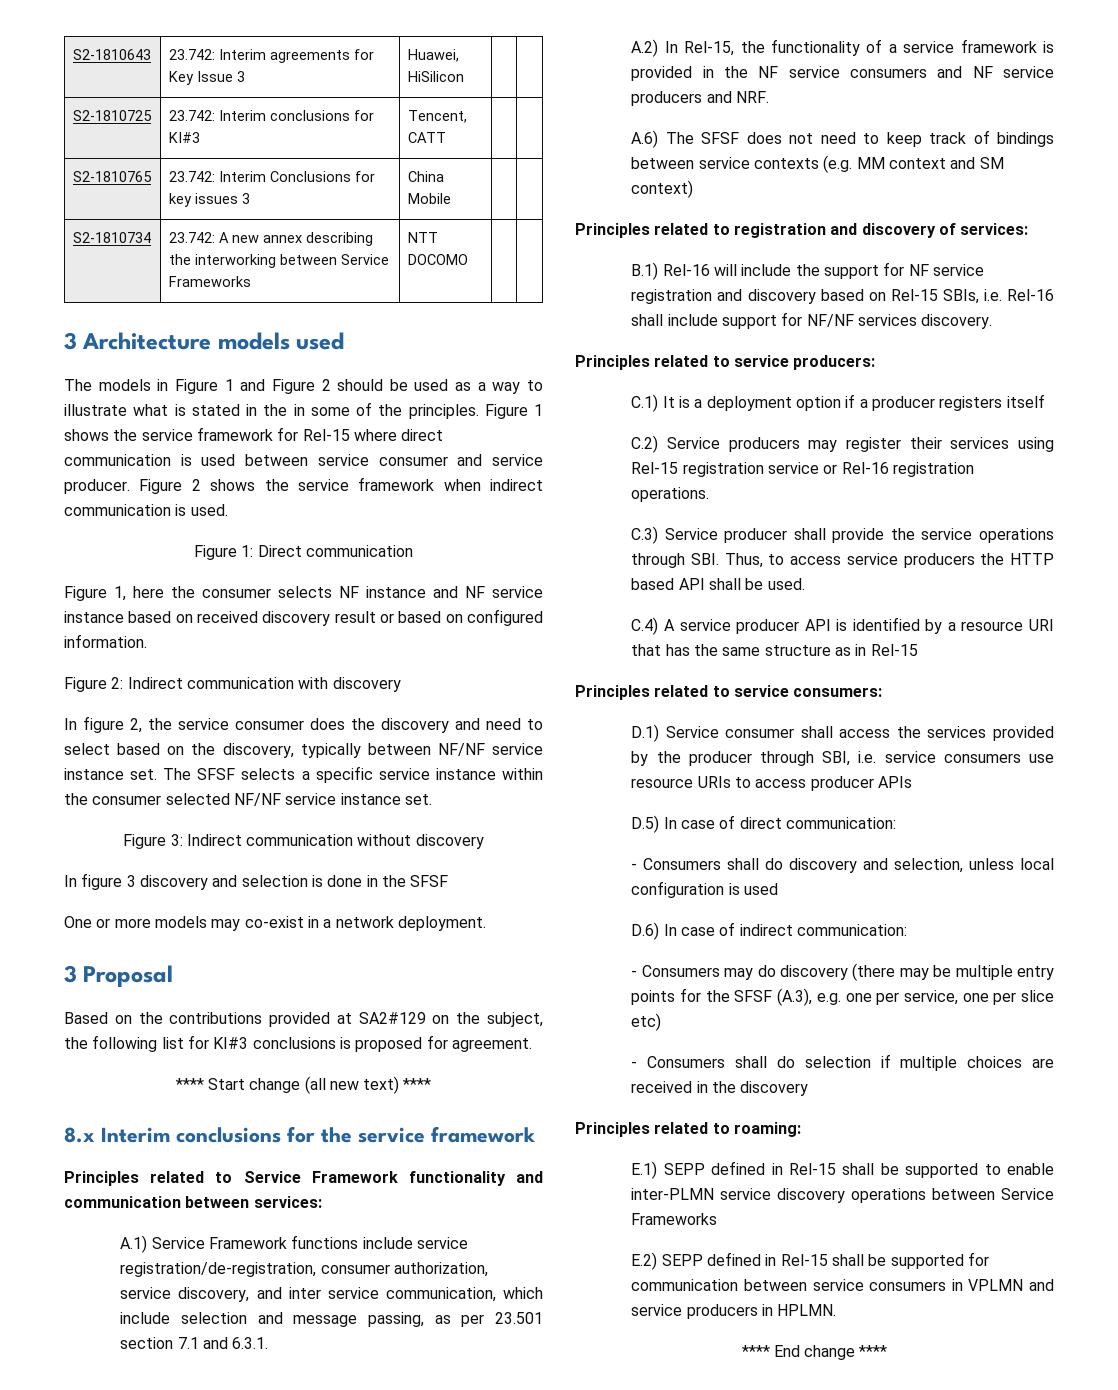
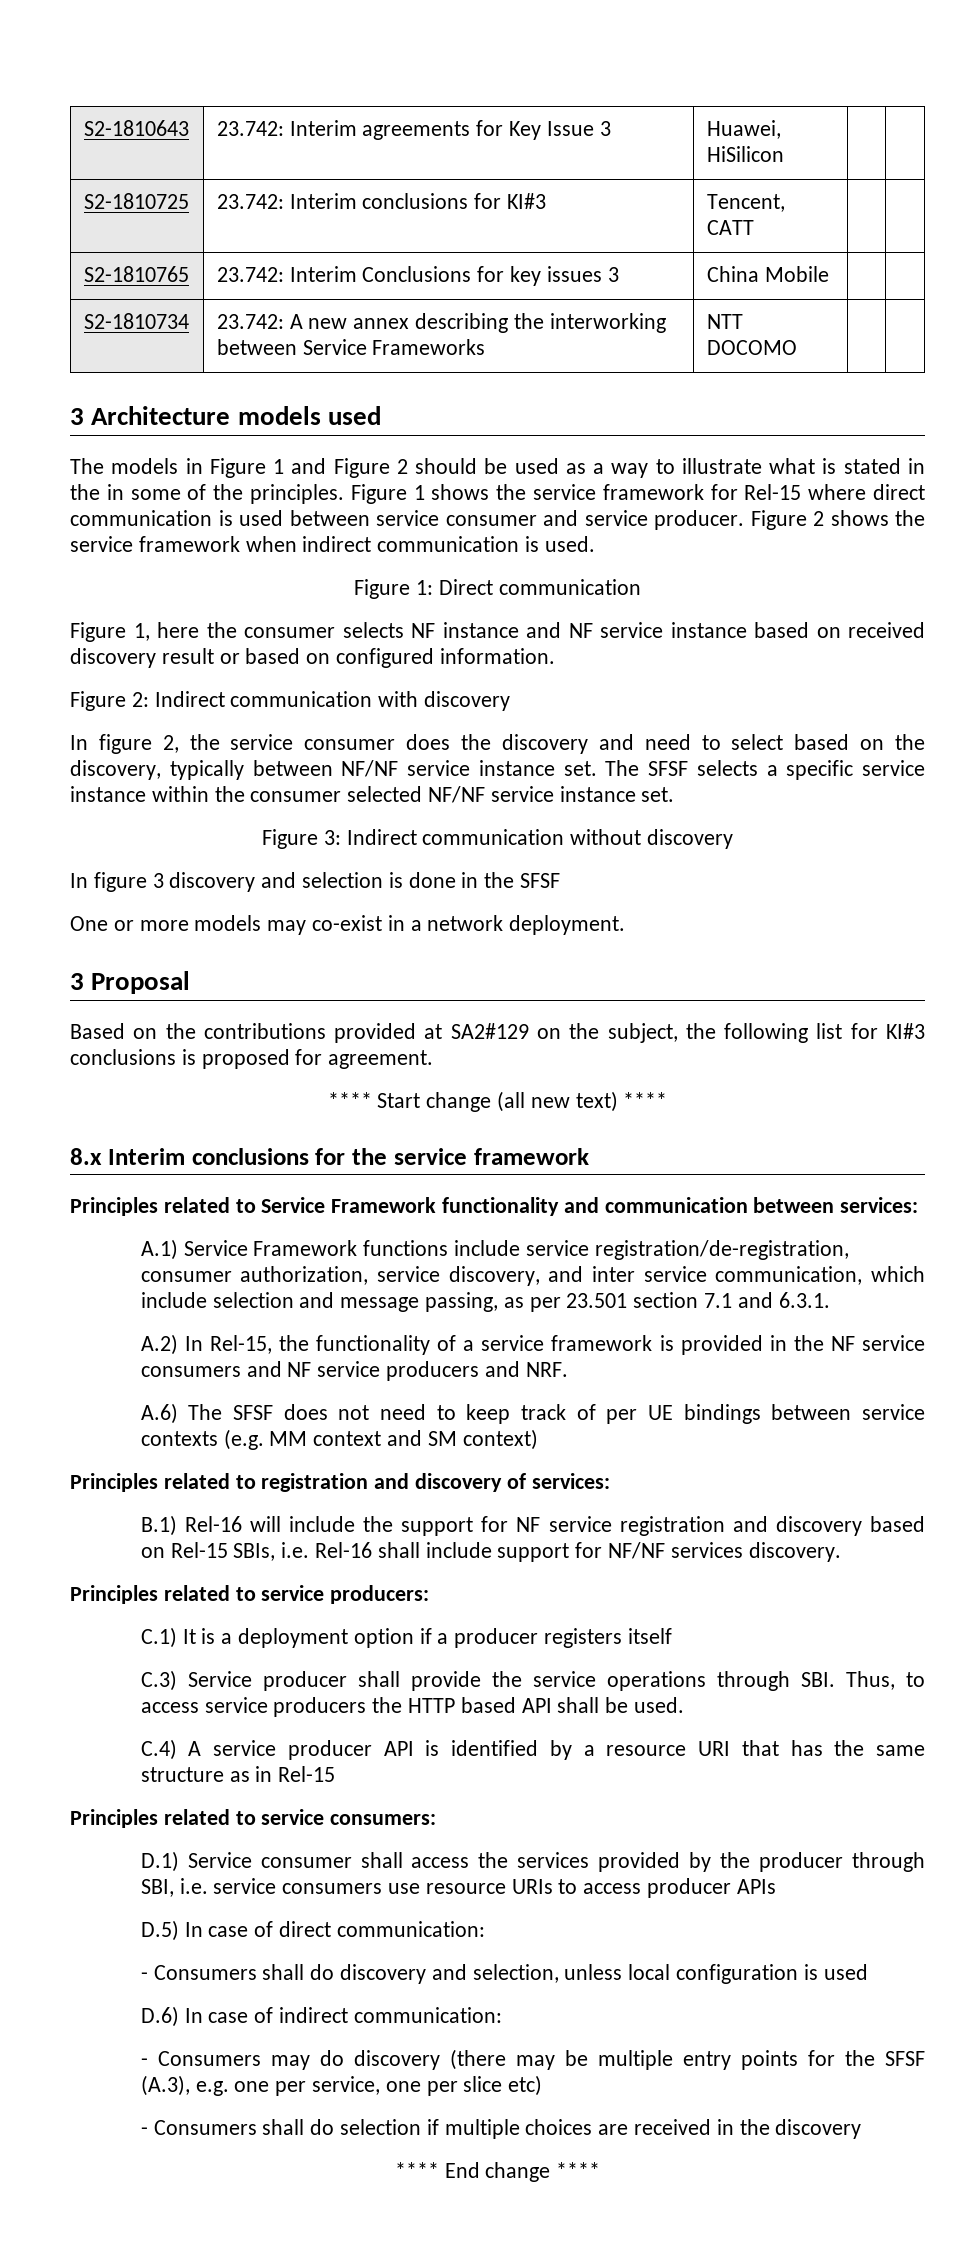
(990, 137) none -> [606,1405,674,1424] per UE
[631,435,1054,453] [631,462,974,477] [631,487,710,502] // C.2) Service producers may register their services using Rel-15 registration service or Rel-16 registration operations. -> (672, 1636) none
[575,1122,801,1137] [631,1161,1054,1179] [631,1188,1054,1203] [631,1213,718,1225] [631,1252,989,1270] [631,1279,1054,1291] [631,1304,837,1319] // Principles related to roaming: // E.1) SEPP defined in Rel-15 shall be supported to enable inter-PLMN service discovery operations between Service Frameworks // E.2) SEPP defined in Rel-15 shall be supported for communication between service consumers in VPLMN and service producers in HPLMN. -> (862, 2129) none

